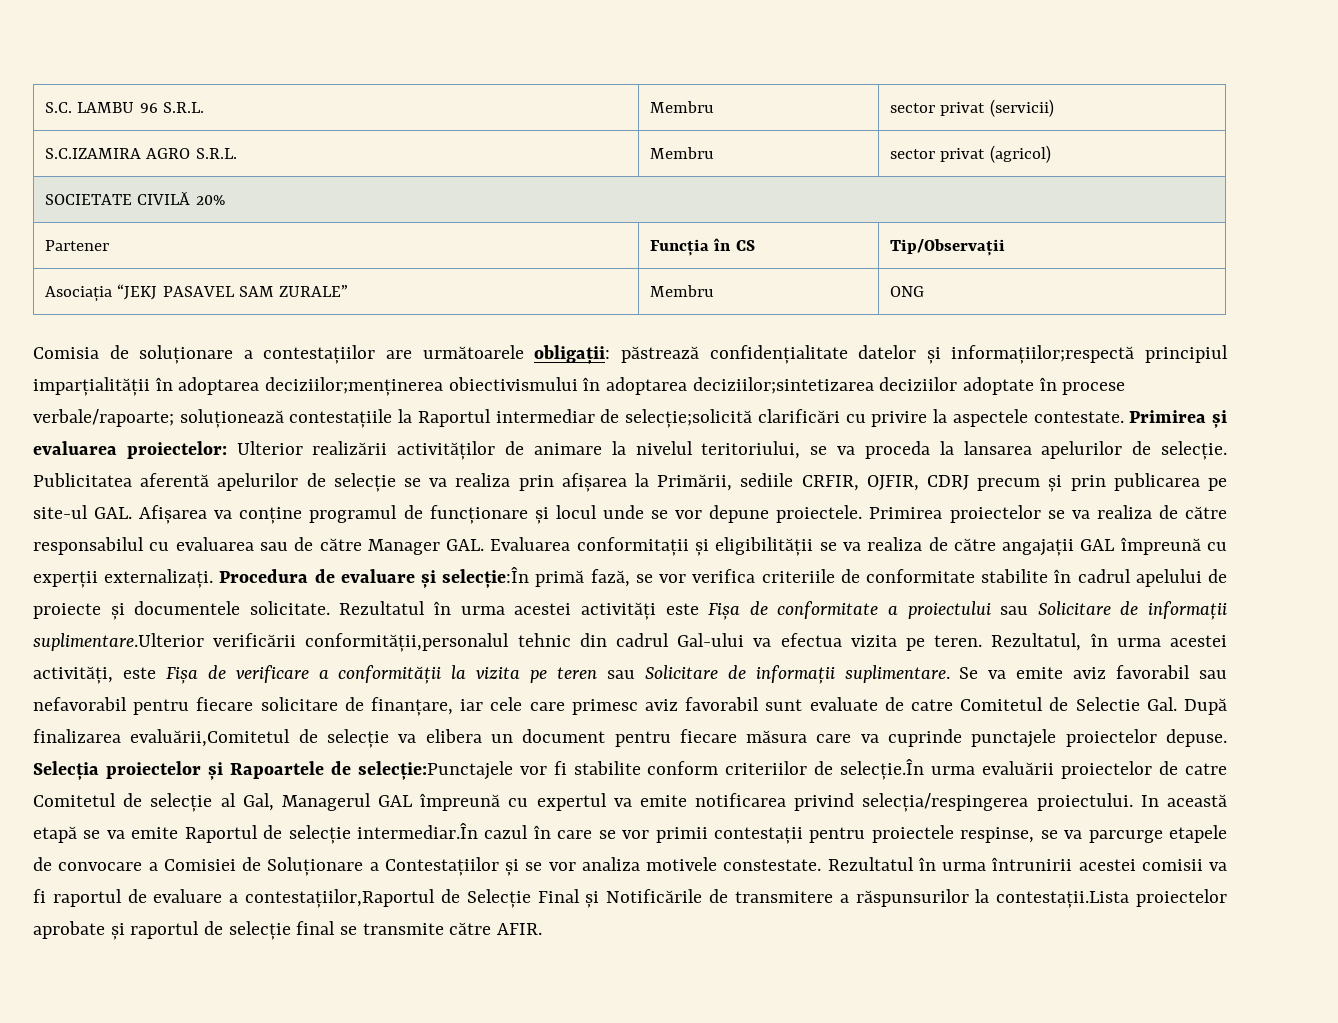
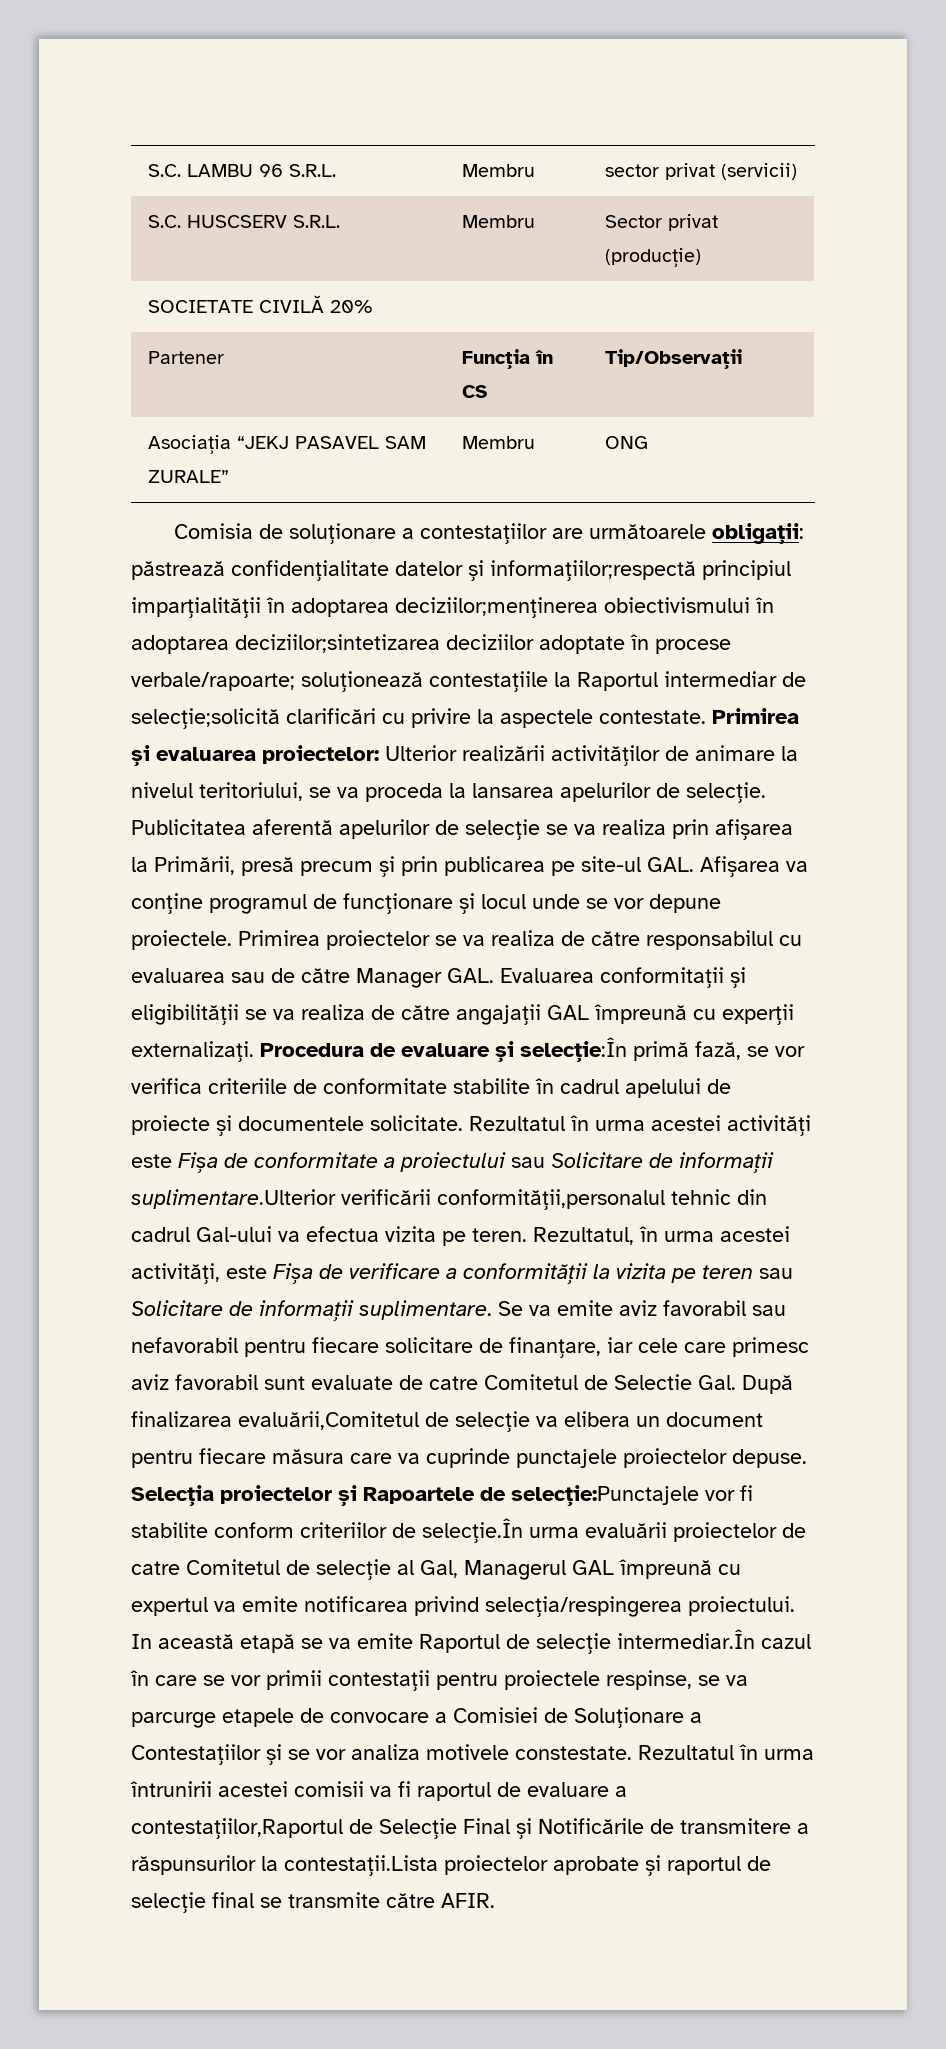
[45,148,237,159] [650,147,715,159] [890,145,1051,163] S.C.IZAMIRA AGRO S.R.L. | Membru | sector privat (agricol) -> [148,215,341,228] [462,215,536,228] [605,214,719,231] [605,248,702,267] S.C. HUSCSERV S.R.L. | Membru | Sector privat (producție)
[740,473,970,491] sediile CRFIR, OJFIR, CDRJ -> [241,857,294,876] presă

